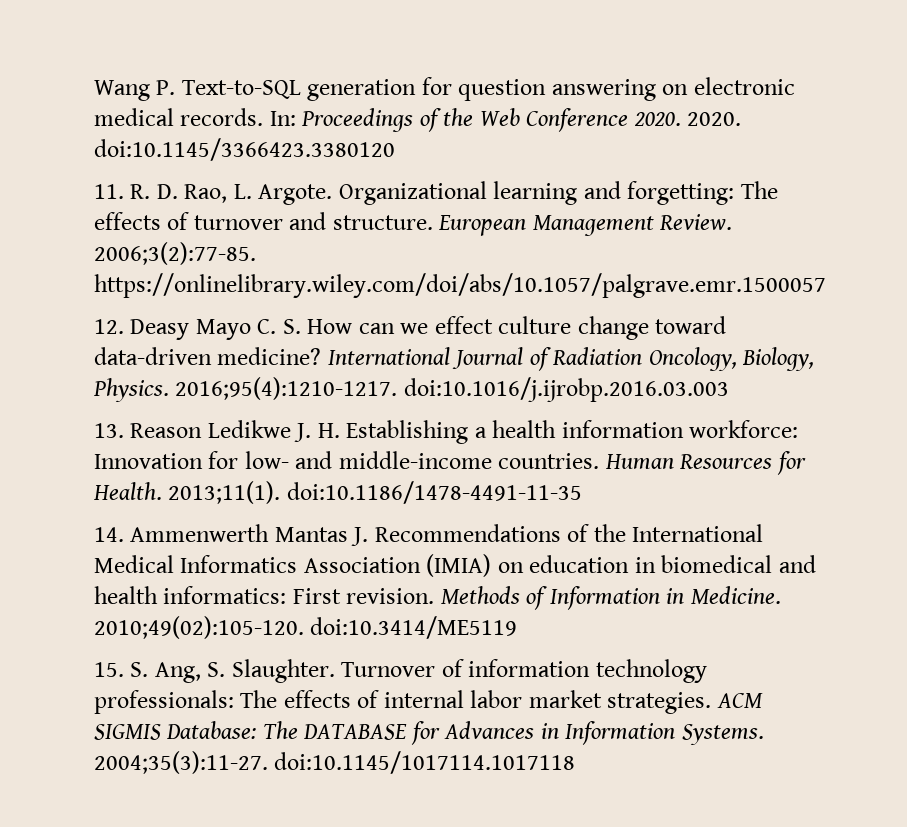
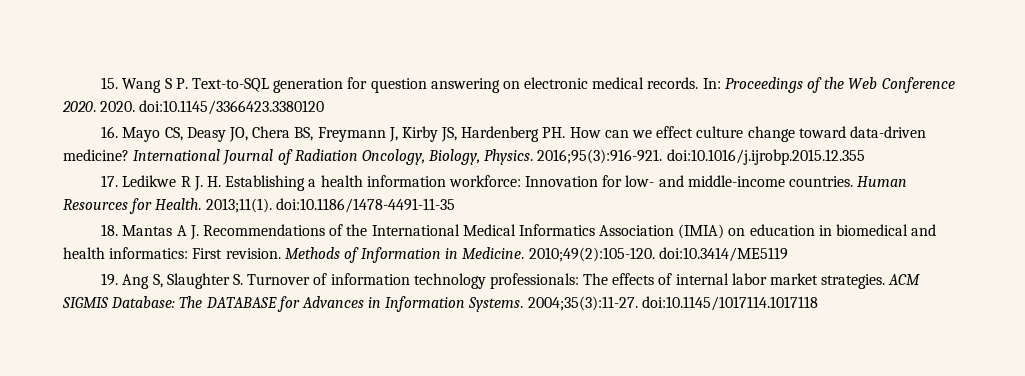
[94,80,150,101] Wang -> [101,77,172,93] 15. Wang S
[94,181,778,205] [94,212,733,236] [94,242,256,265] [94,273,826,298] [94,319,301,340] 11. R. D. Rao, L. Argote. Organizational learning and forgetting: The effects of turnover and structure. European Management Review. 2006;3(2):77-85. https://onlinelibrary.wiley.com/doi/abs/10.1057/palgrave.emr.1500057 // 12. Deasy Mayo C. S. -> [101,126,566,142] 16. Mayo CS, Deasy JO, Chera BS, Freymann J, Kirby JS, Hardenberg PH.
[175,377,729,402] [94,420,291,438] 2016;95(4):1210-1217. doi:10.1016/j.ijrobp.2016.03.003 // 13. Reason Ledikwe -> [537,149,865,165] [101,175,191,187] 2016;95(3):916-921. doi:10.1016/j.ijrobp.2015.12.355 // 17. Ledikwe R
[94,524,348,542] 14. Ammenwerth Mantas -> [101,224,187,236] 18. Mantas A
[94,616,304,639] 2010;49(02):105-120. -> [528,247,655,262] 2010;49(2):105-120.
[94,659,335,683] 15. S. Ang, S. Slaughter. -> [101,273,243,289] 19. Ang S, Slaughter S.

